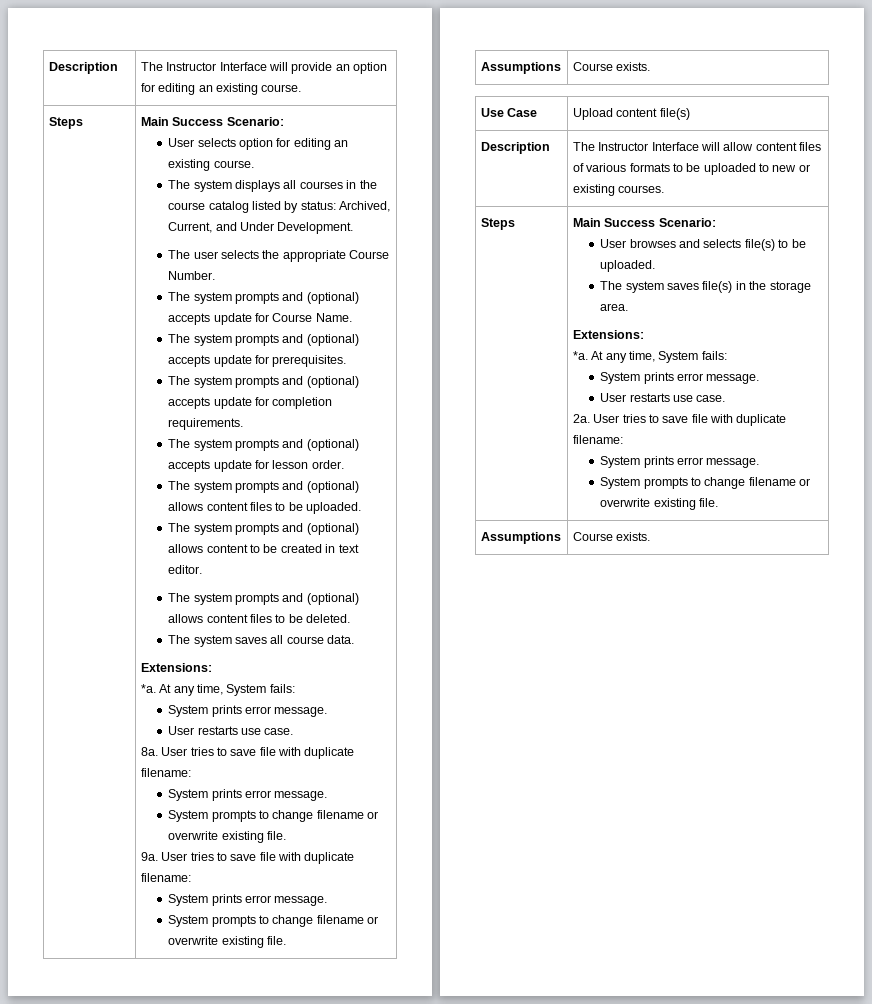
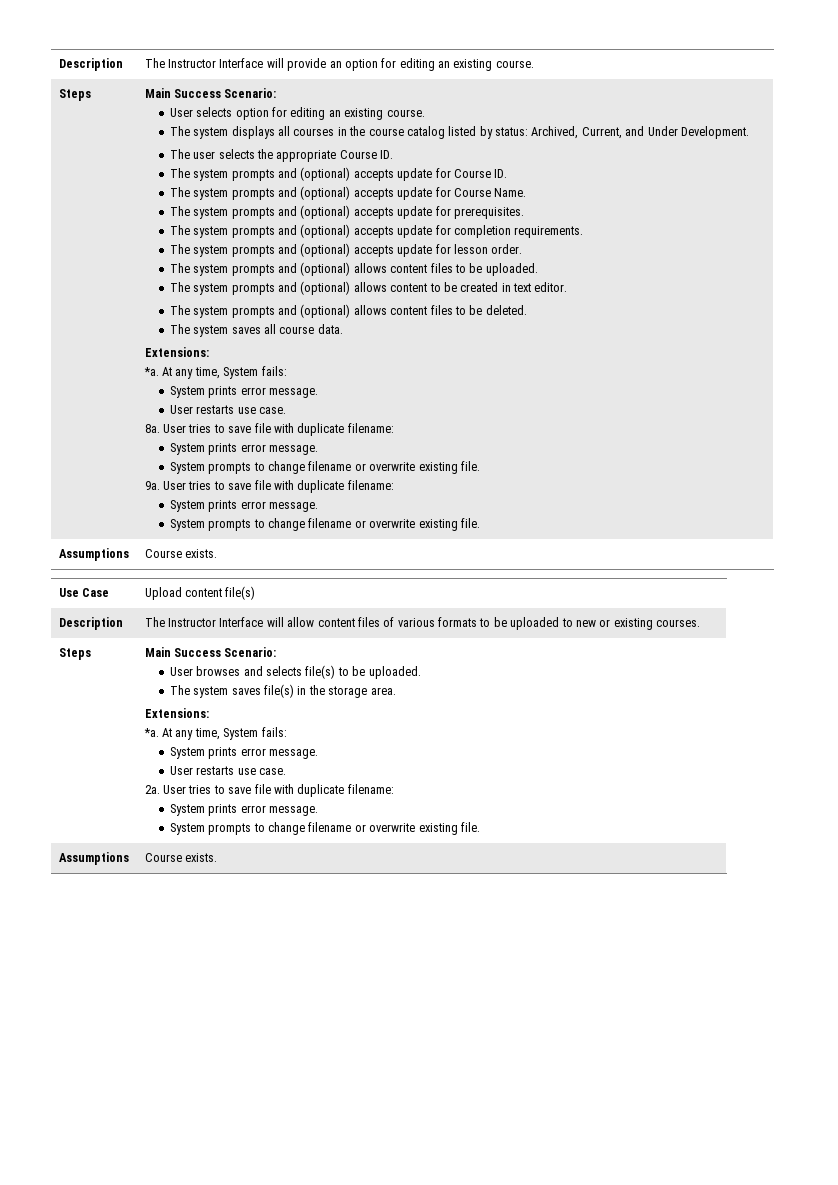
[168,271,216,280] Number. -> [380,150,394,159] [169,167,508,181] ID. // The system prompts and (optional) accepts update for Course ID.

